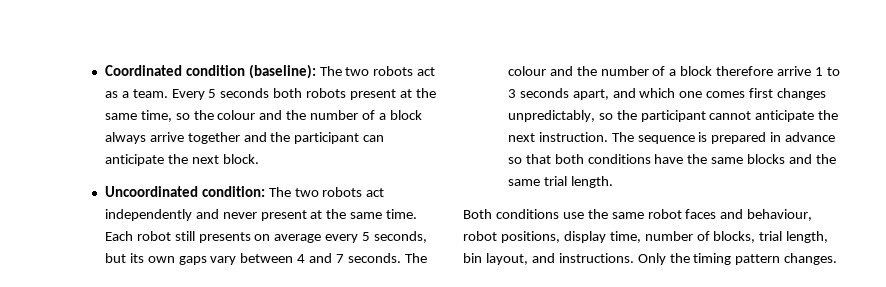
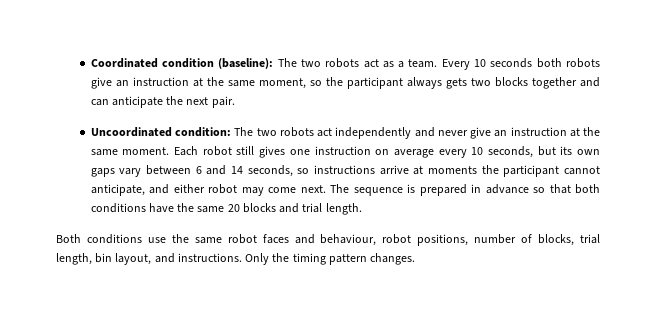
[208,89,217,98] 5 -> [474,59,487,67] 10
[350,88,436,100] [104,110,422,122] [104,132,360,144] present at the same time, so the colour and the number of a block always arrive together and the participant -> [90,77,600,89] give an instruction at the same moment, so the participant always gets two blocks together and
[222,154,259,164] block. -> [211,96,235,108] pair.
[260,209,418,221] present at the same time. -> [469,127,601,139] [90,147,170,156] give an instruction at the same moment.
[198,232,251,243] presents -> [259,146,371,158] gives one instruction
[362,232,371,241] 5 -> [471,147,484,155] 10
[297,253,427,263] [507,66,840,76] [507,88,827,100] [507,110,839,122] [507,132,608,142] 4 and 7 seconds. The colour and the number of a block therefore arrive 1 to 3 seconds apart, and which one comes first changes unpredictably, so the participant cannot anticipate the next instruction. -> [195,165,600,177] [90,184,326,196] 6 and 14 seconds, so instructions arrive at moments the participant cannot anticipate, and either robot may come next.
(744, 160) none -> [227,204,240,212] 20
[816,154,837,164] [507,179,540,186] the same -> (300, 208) none
[563,231,641,243] display time, -> (469, 240) none

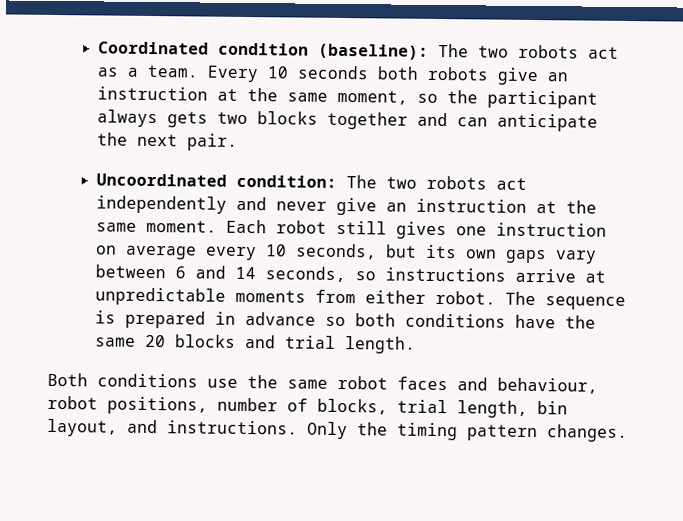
[428,165,600,177] [90,184,326,196] moments the participant cannot anticipate, and either robot may come next. -> [94,287,496,306] unpredictable moments from either robot.
[549,184,571,194] that -> (346, 321) none

